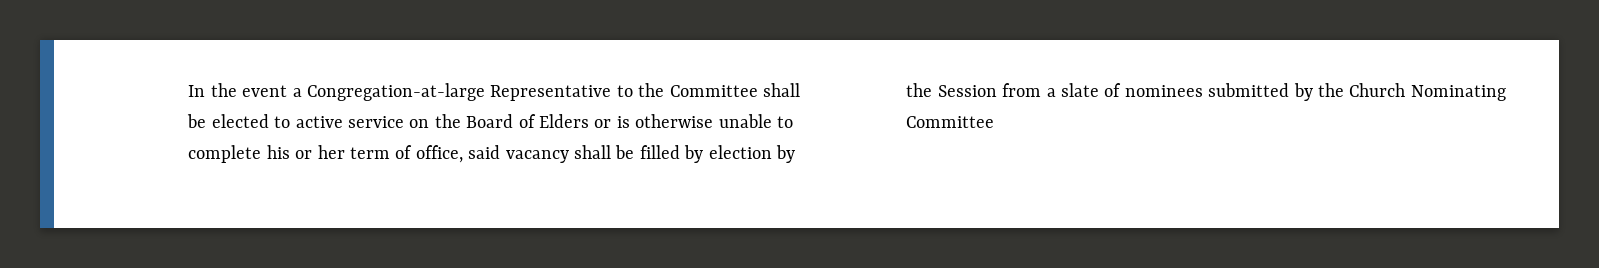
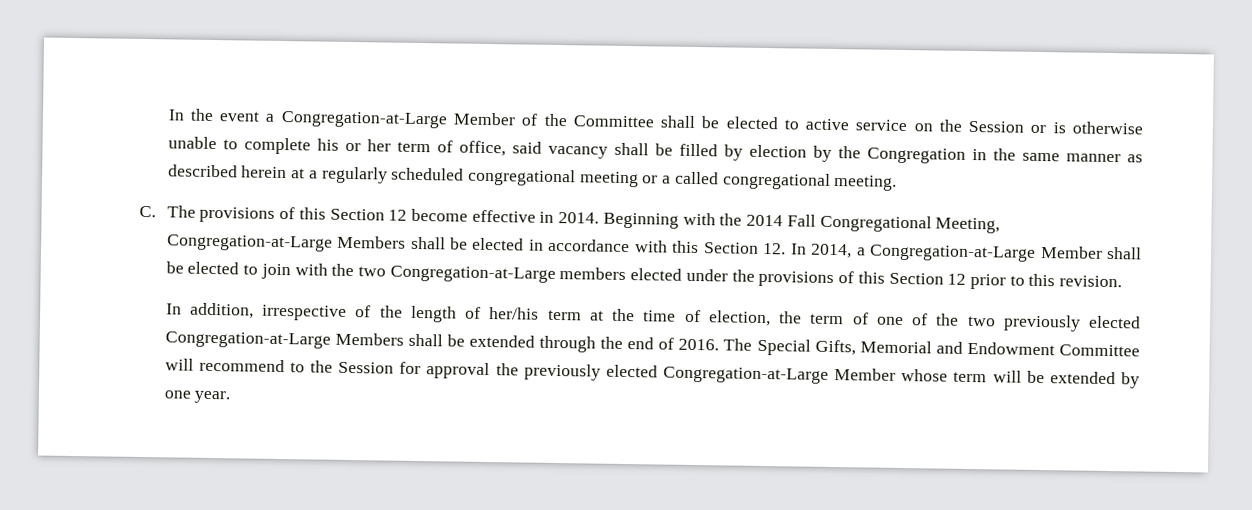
[306,83,633,101] Congregation-at-large Representative to -> [280,110,539,129] Congregation-at-Large Member of
[466,114,589,128] Board of Elders -> [968,120,1025,133] Session
[937,83,1506,101] [906,116,995,128] Session from a slate of nominees submitted by the Church Nominating Committee -> [866,147,1143,164] [167,164,898,191] [138,205,1001,234] [166,234,1142,262] [165,261,1123,290] [165,302,1141,332] [164,331,1140,357] [164,358,1141,389] [163,390,231,404] Congregation in the same manner as described herein at a regularly scheduled congregational meeting or a called congregational meeting. // C. The provisions of this Section 12 become effective in 2014. Beginning with the 2014 Fall Congregational Meeting, Congregation-at-Large Members shall be elected in accordance with this Section 12. In 2014, a Congregation-at-Large Member shall be elected to join with the two Congregation-at-Large members elected under the provisions of this Section 12 prior to this revision. // In addition, irrespective of the length of her/his term at the time of election, the term of one of the two previously elected Congregation-at-Large Members shall be extended through the end of 2016. The Special Gifts, Memorial and Endowment Committee will recommend to the Session for approval the previously elected Congregation-at-Large Member whose term will be extended by one year.

